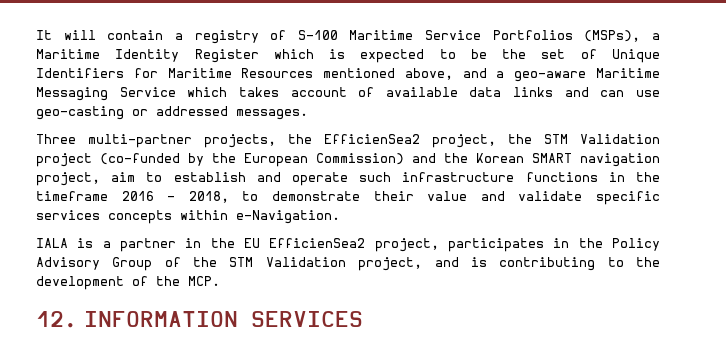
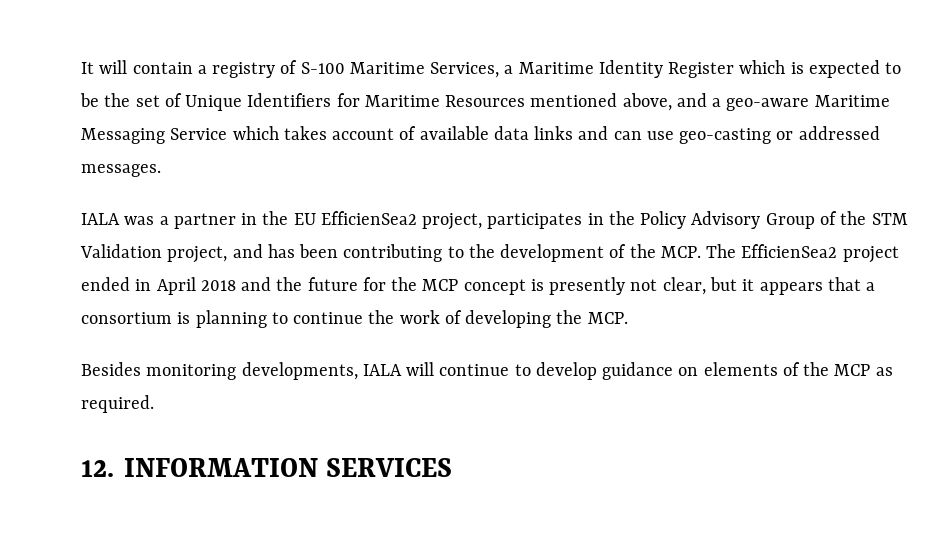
[425,30,641,42] Service Portfolios (MSPs), -> [430,62,500,78] Services,
[36,134,660,148] [36,153,660,167] [36,172,660,186] [36,191,661,205] [36,210,340,224] [36,238,94,248] // Three multi-partner projects, the EfficienSea2 project, the STM Validation project (co-funded by the European Commission) and the Korean SMART navigation project, aim to establish and operate such infrastructure functions in the timeframe 2016 - 2018, to demonstrate their value and validate specific services concepts within e-Navigation. // IALA is -> [81,213,155,225] // IALA was
[470,257,487,267] is -> [267,244,339,258] has been
(220, 281) none -> [706,244,899,263] [81,277,876,295] [81,310,628,328] [81,362,893,380] [81,395,154,413] The EfficienSea2 project ended in April 2018 and the future for the MCP concept is presently not clear, but it appears that a consortium is planning to continue the work of developing the MCP. // Besides monitoring developments, IALA will continue to develop guidance on elements of the MCP as required.

